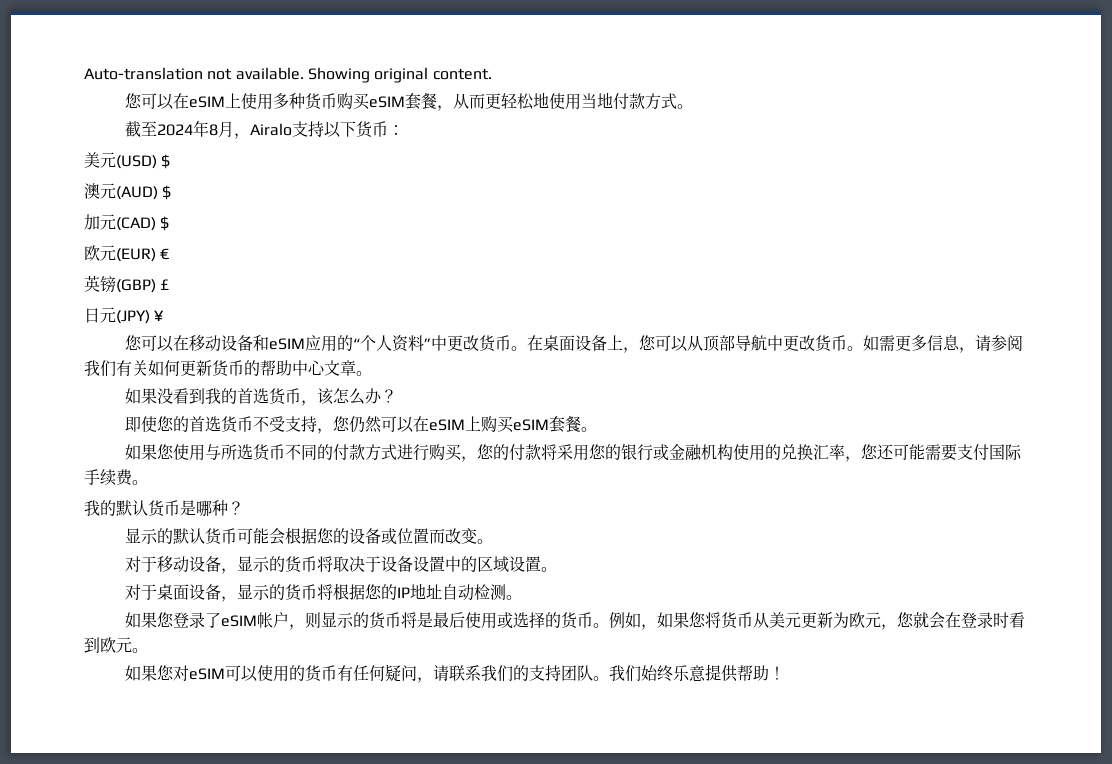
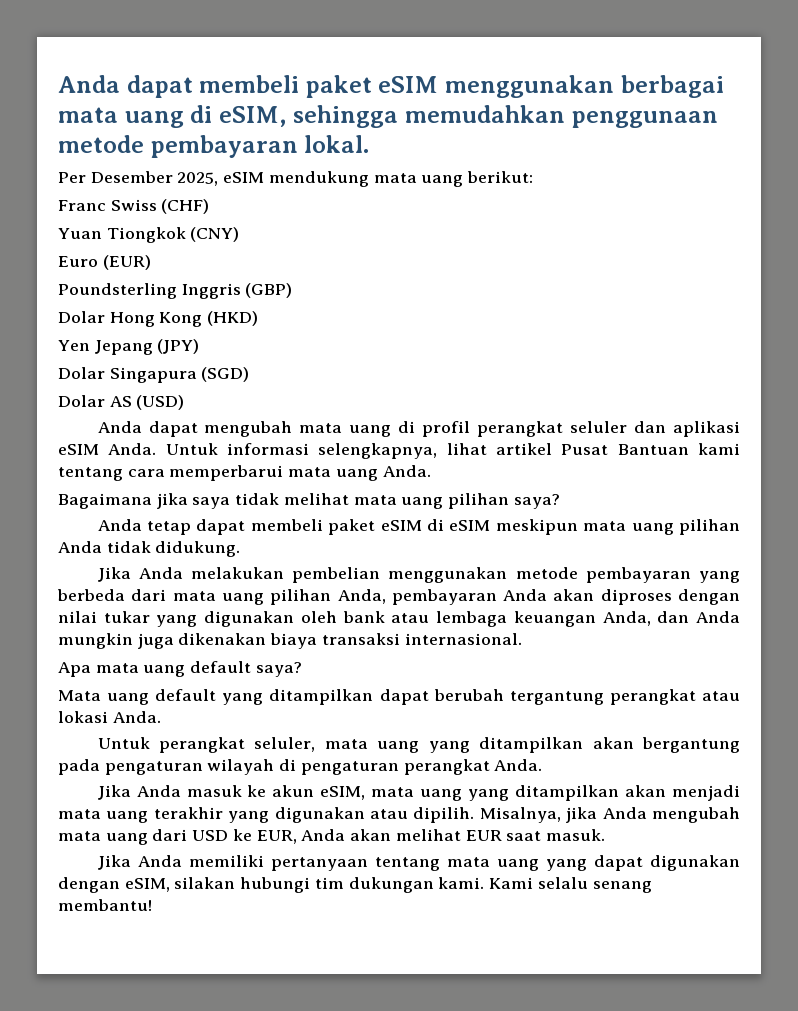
[84,67,492,83] [125,92,694,111] [125,120,405,139] [84,152,171,169] [84,183,172,200] [84,214,170,231] [84,245,170,262] [84,275,170,293] [84,307,165,324] [125,335,1024,353] [84,360,372,377] [125,388,398,406] [125,415,598,434] [125,444,1023,462] [84,469,148,486] [84,500,244,517] [125,527,494,545] [125,556,558,574] [125,583,523,602] [125,612,1026,630] [84,637,148,653] [125,664,786,683] Auto-translation not available. Showing original content. // 您可以在eSIM上使用多种货币购买eSIM套餐，从而更轻松地使用当地付款方式。 // 截至2024年8月，Airalo支持以下货币： // 美元(USD) $ // 澳元(AUD) $ // 加元(CAD) $ // 欧元(EUR) € // 英镑(GBP) £ // 日元(JPY) ¥ // 您可以在移动设备和eSIM应用的“个人资料”中更改货币。在桌面设备上，您可以从顶部导航中更改货币。如需更多信息，请参阅我们有关如何更新货币的帮助中心文章。 // 如果没看到我的首选货币，该怎么办？ // 即使您的首选货币不受支持，您仍然可以在eSIM上购买eSIM套餐。 // 如果您使用与所选货币不同的付款方式进行购买，您的付款将采用您的银行或金融机构使用的兑换汇率，您还可能需要支付国际手续费。 // 我的默认货币是哪种？ // 显示的默认货币可能会根据您的设备或位置而改变。 // 对于移动设备，显示的货币将取决于设备设置中的区域设置。 // 对于桌面设备，显示的货币将根据您的IP地址自动检测。 // 如果您登录了eSIM帐户，则显示的货币将是最后使用或选择的货币。例如，如果您将货币从美元更新为欧元，您就会在登录时看到欧元。 // 如果您对eSIM可以使用的货币有任何疑问，请联系我们的支持团队。我们始终乐意提供帮助！ -> [58,75,724,98] [58,105,718,128] [58,135,370,158] [58,171,534,187] [58,199,210,214] [58,227,240,243] [58,255,151,270] [58,283,293,299] [58,311,259,327] [58,339,200,355] [58,367,250,383] [58,395,185,410] [97,421,740,437] [58,443,740,459] [58,465,431,481] [58,493,560,509] [97,519,740,535] [58,541,241,557] [97,567,740,583] [57,589,740,605] [58,611,741,627] [58,633,522,649] [58,661,302,677] [58,689,740,705] [58,711,161,723] [97,737,740,753] [58,759,543,775] [97,785,740,801] [58,807,740,823] [58,829,605,845] [97,855,740,871] [58,877,652,893] [58,899,152,911] Anda dapat membeli paket eSIM menggunakan berbagai mata uang di eSIM, sehingga memudahkan penggunaan metode pembayaran lokal. // Per Desember 2025, eSIM mendukung mata uang berikut: // Franc Swiss (CHF) // Yuan Tiongkok (CNY) // Euro (EUR) // Poundsterling Inggris (GBP) // Dolar Hong Kong (HKD) // Yen Jepang (JPY) // Dolar Singapura (SGD) // Dolar AS (USD) // Anda dapat mengubah mata uang di profil perangkat seluler dan aplikasi eSIM Anda. Untuk informasi selengkapnya, lihat artikel Pusat Bantuan kami tentang cara memperbarui mata uang Anda. // Bagaimana jika saya tidak melihat mata uang pilihan saya? // Anda tetap dapat membeli paket eSIM di eSIM meskipun mata uang pilihan Anda tidak didukung. // Jika Anda melakukan pembelian menggunakan metode pembayaran yang berbeda dari mata uang pilihan Anda, pembayaran Anda akan diproses dengan nilai tukar yang digunakan oleh bank atau lembaga keuangan Anda, dan Anda mungkin juga dikenakan biaya transaksi internasional. // Apa mata uang default saya? // Mata uang default yang ditampilkan dapat berubah tergantung perangkat atau lokasi Anda. // Untuk perangkat seluler, mata uang yang ditampilkan akan bergantung pada pengaturan wilayah di pengaturan perangkat Anda. // Jika Anda masuk ke akun eSIM, mata uang yang ditampilkan akan menjadi mata uang terakhir yang digunakan atau dipilih. Misalnya, jika Anda mengubah mata uang dari USD ke EUR, Anda akan melihat EUR saat masuk. // Jika Anda memiliki pertanyaan tentang mata uang yang dapat digunakan dengan eSIM, silakan hubungi tim dukungan kami. Kami selalu senang membantu!

